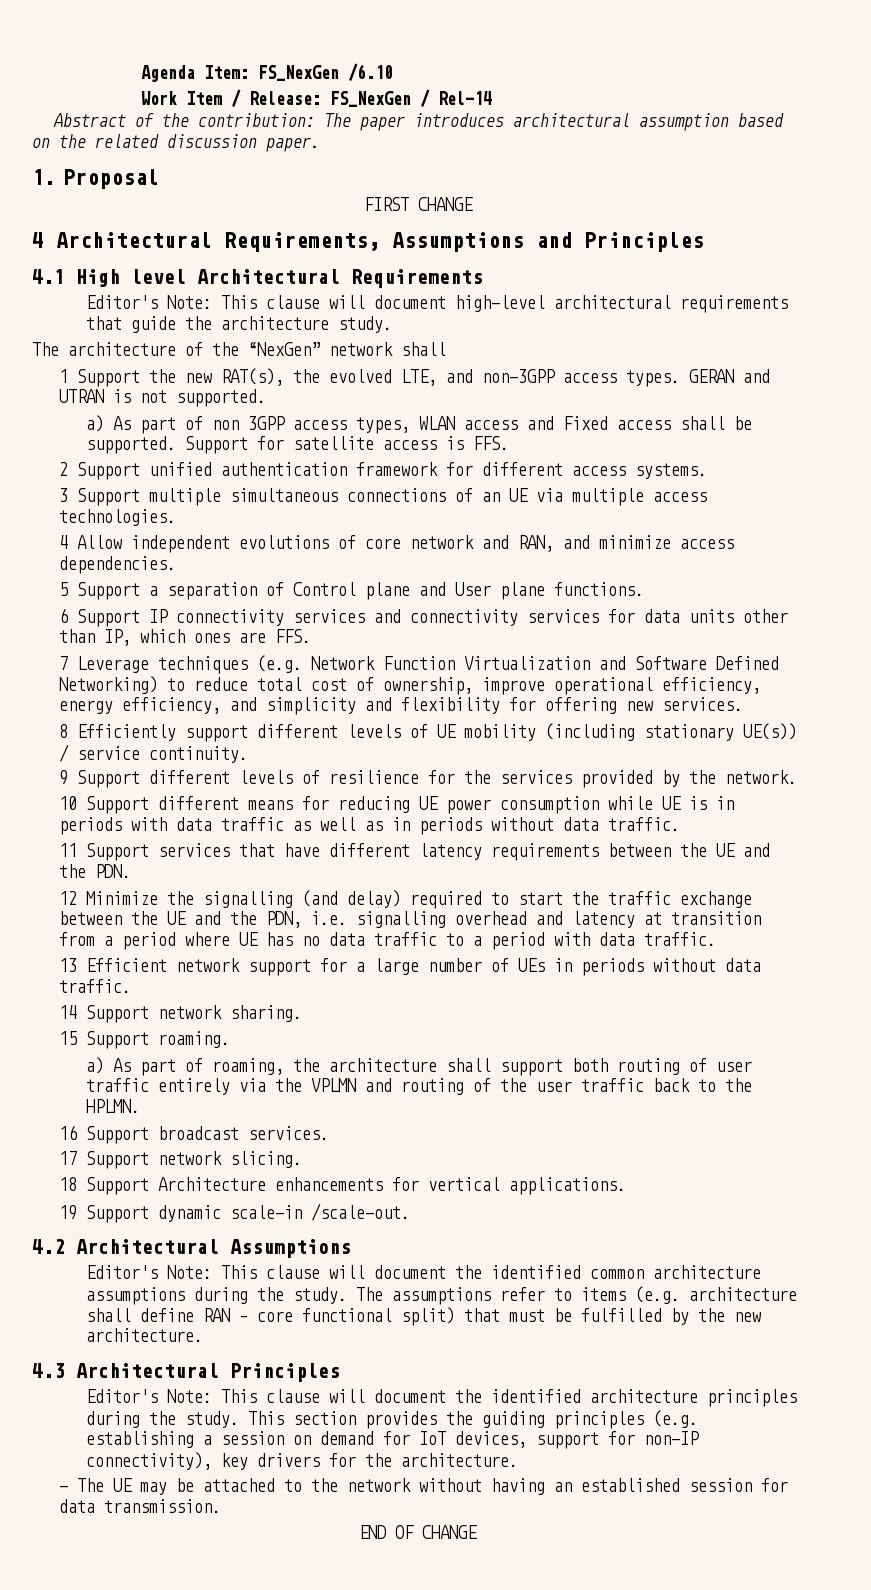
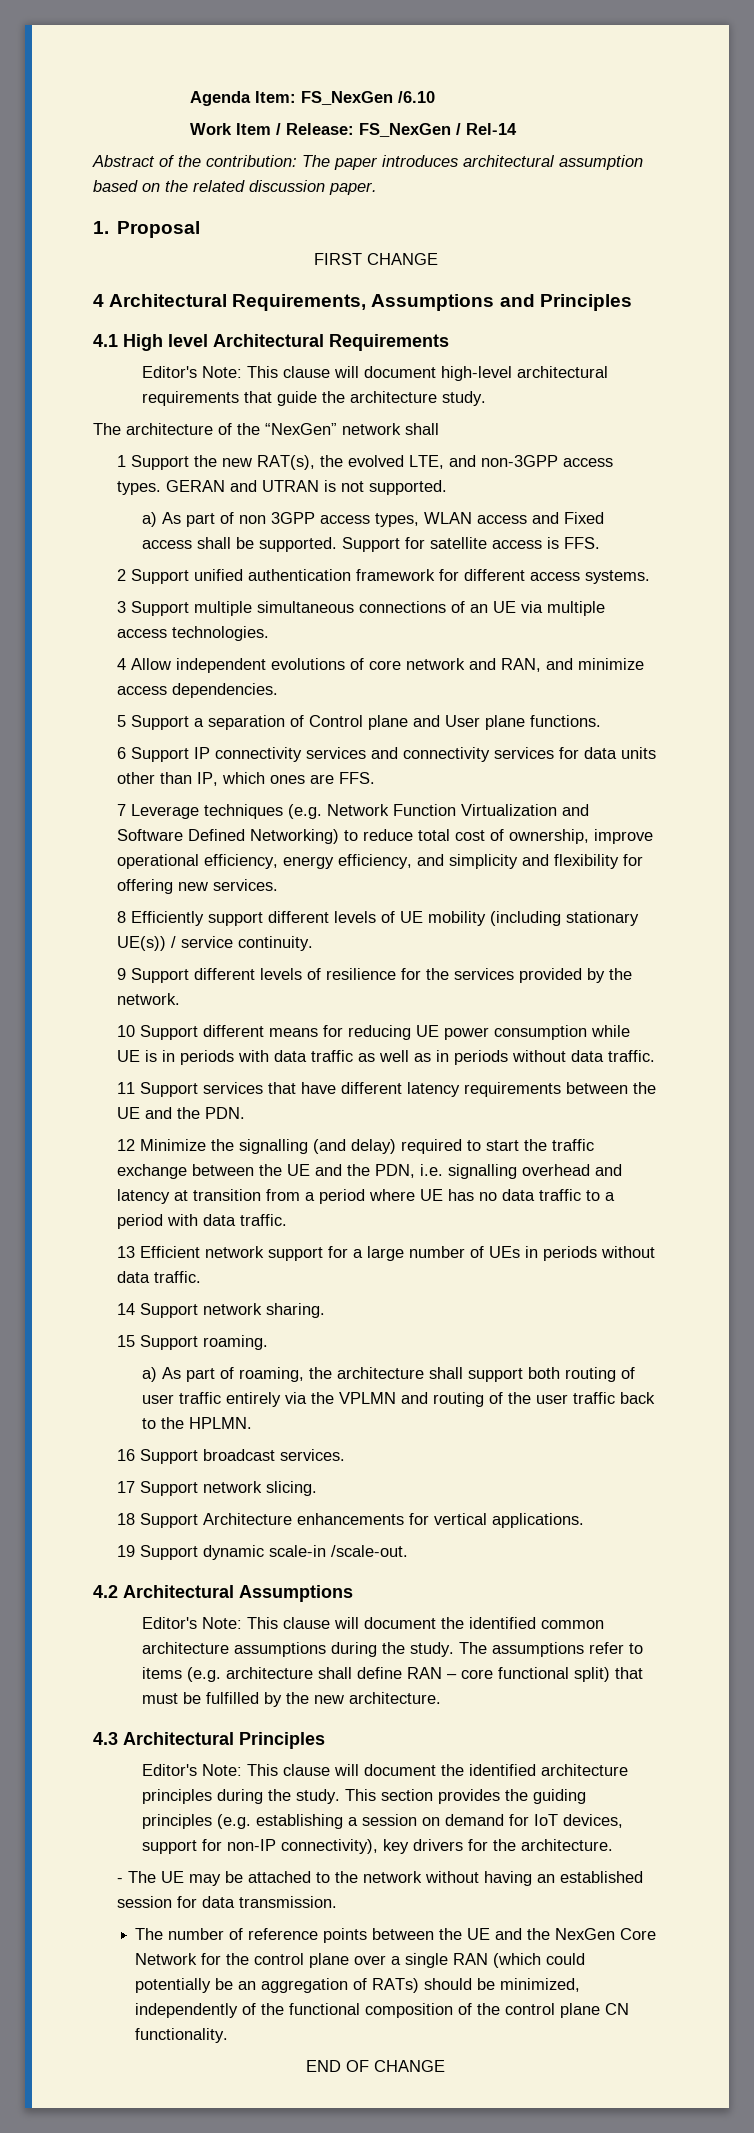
(222, 1506) none -> [135,1928,657,1943] [135,1953,586,1968] [135,1978,581,1993] [135,2003,630,2018] [135,2028,229,2043] // The number of reference points between the UE and the NexGen Core Network for the control plane over a single RAN (which could potentially be an aggregation of RATs) should be minimized, independently of the functional composition of the control plane CN functionality.

